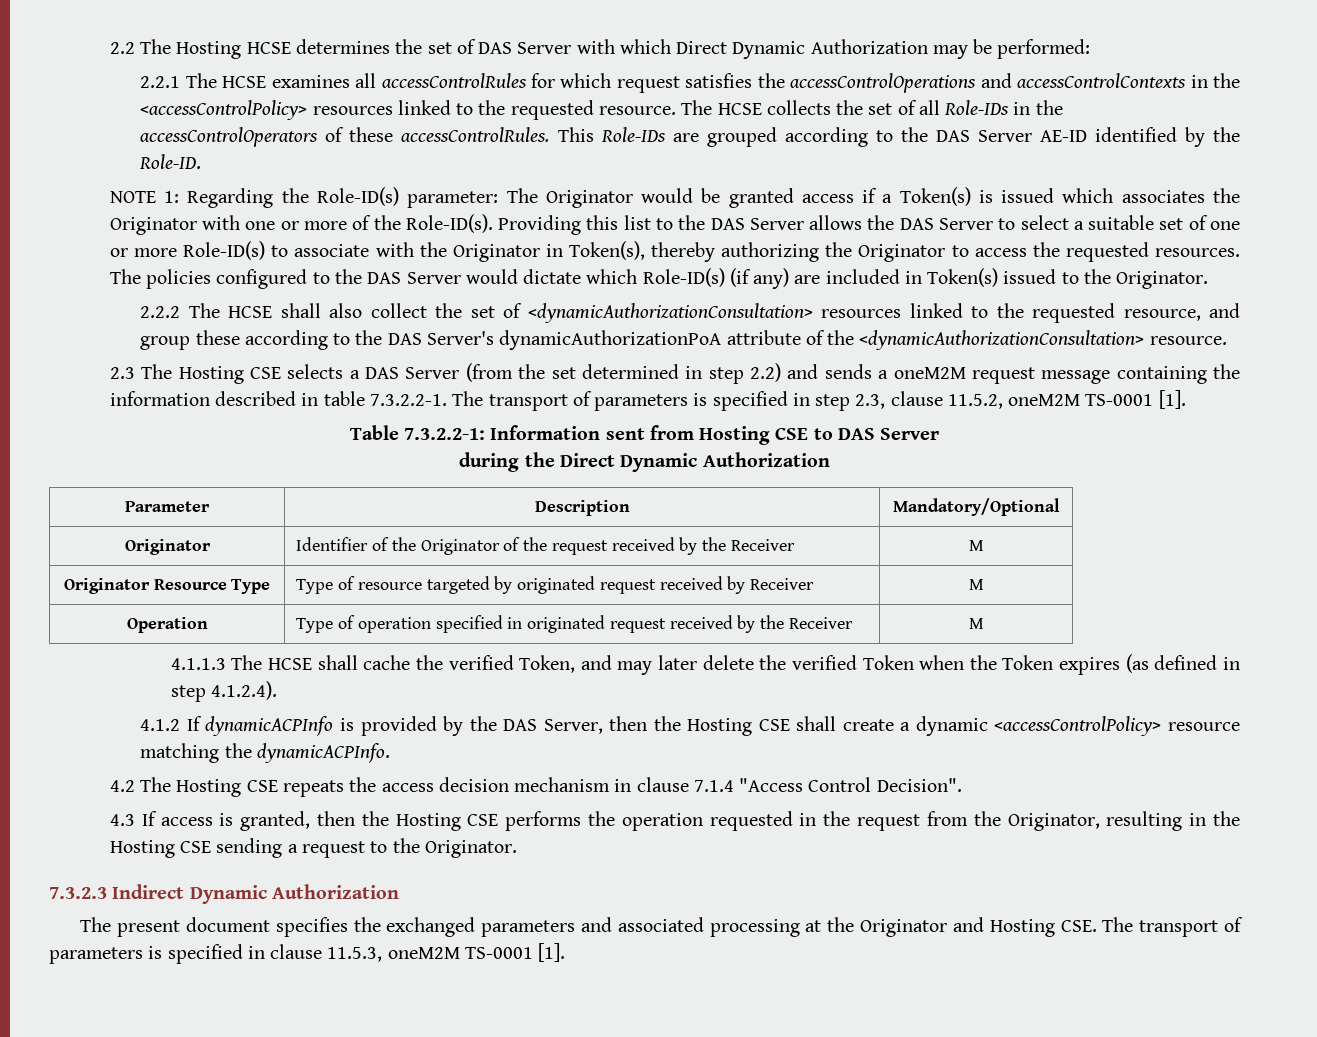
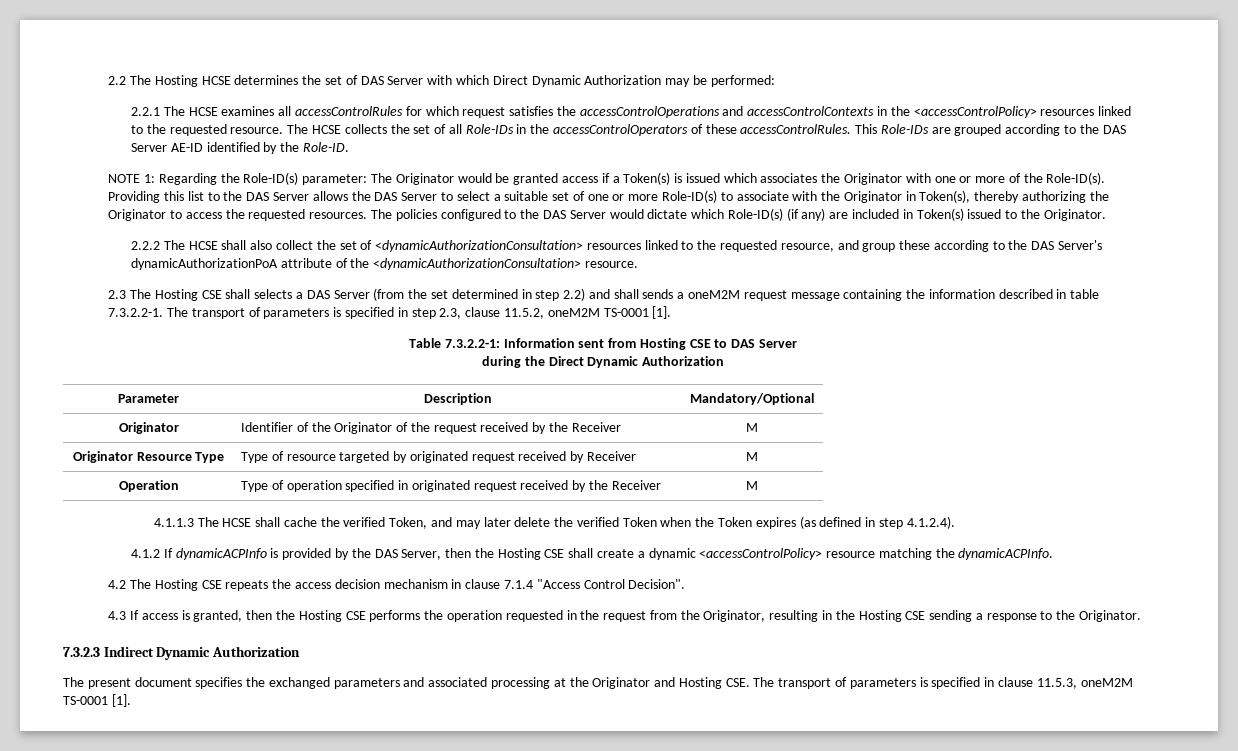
(282, 373) none -> [225,289,251,299] shall
(819, 371) none -> [613,289,639,299] shall
[301,841,365,858] request -> [986,613,1037,622] response

